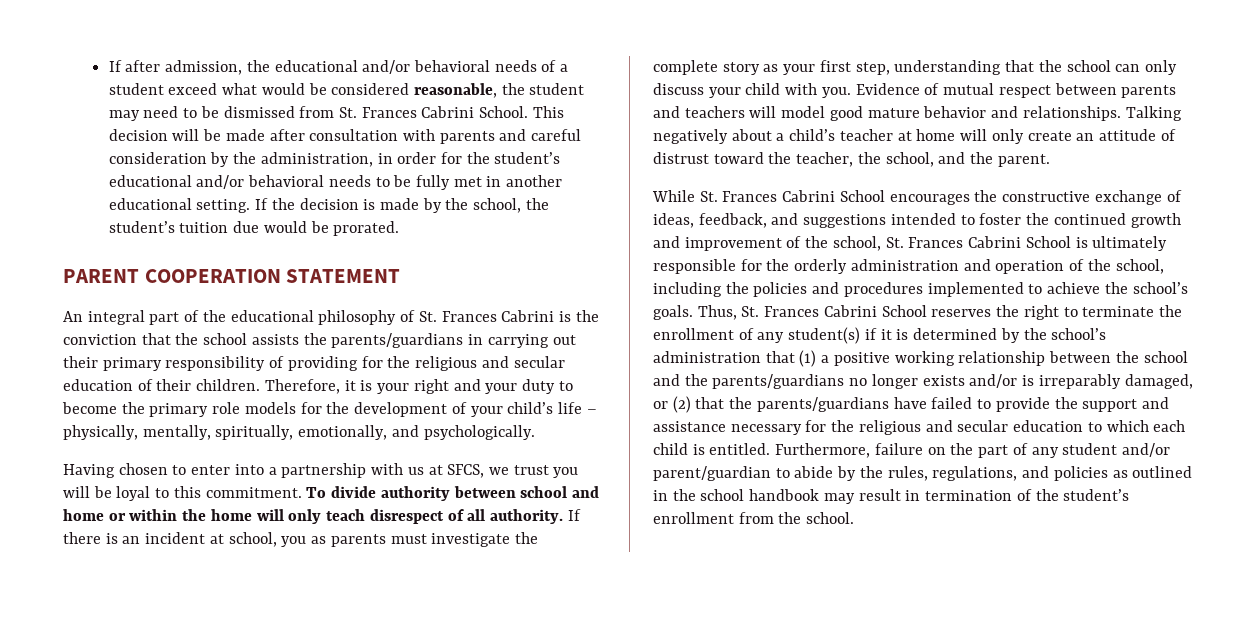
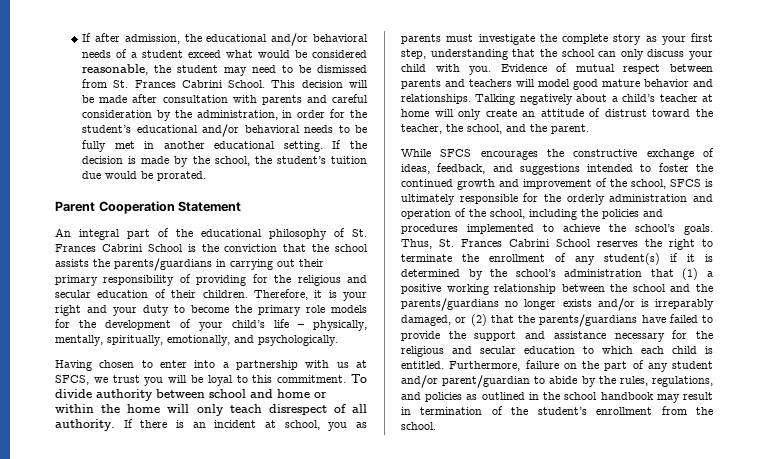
[63,269,401,283] PARENT COOPERATION STATEMENT -> [55,201,242,214] Parent Cooperation Statement
(555, 316) none -> [147,244,183,252] School
[699,190,885,202] St. Frances Cabrini School -> [440,149,472,157] SFCS
[885,236,1071,248] St. Frances Cabrini School -> [670,179,701,187] SFCS

